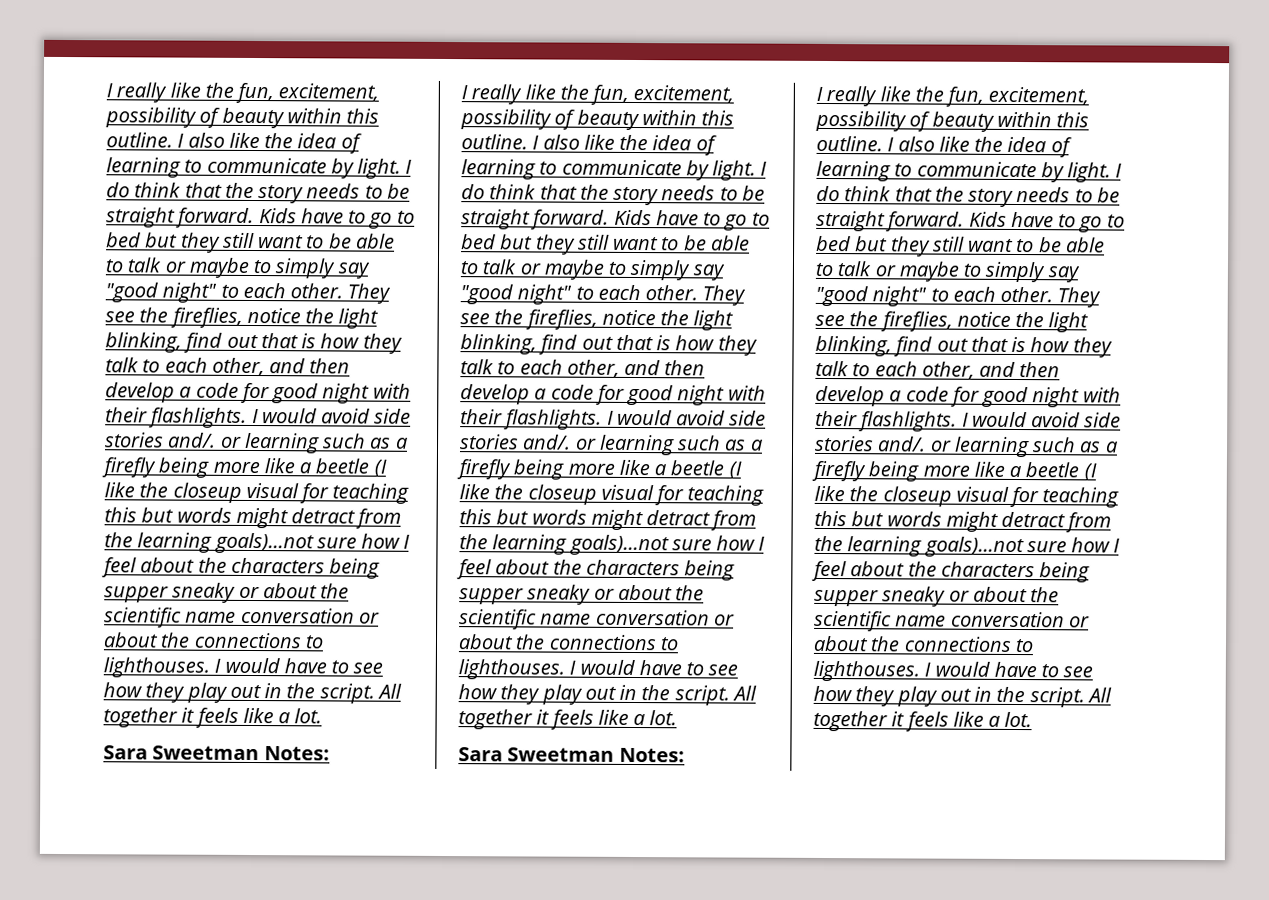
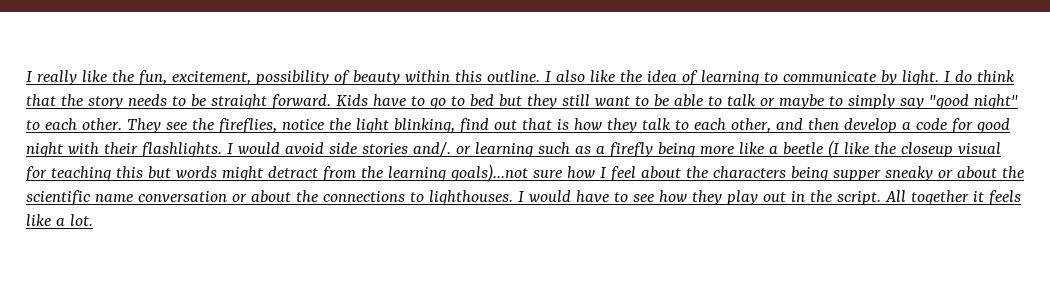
[103,745,330,761] [461,84,735,105] [460,109,735,131] [461,134,717,156] [461,159,768,181] [461,184,765,206] [461,209,770,231] [461,234,750,255] [460,259,725,281] [460,284,747,306] [460,309,735,331] [460,334,758,356] [460,359,706,378] [460,384,766,406] [460,409,767,430] [460,434,763,456] [456,459,742,480] [459,484,765,506] [459,509,757,531] [459,534,766,556] [456,559,736,581] [459,584,705,605] [459,609,735,630] [458,634,679,651] [458,659,739,680] [458,684,757,706] [458,709,678,730] [458,747,685,763] [816,86,1090,107] [815,110,1090,132] [816,135,1072,158] [816,160,1123,183] [816,185,1120,207] [816,210,1125,233] [816,235,1105,257] [815,261,1080,283] [815,285,1102,308] [815,311,1090,333] [815,335,1113,358] [815,360,1061,380] [815,385,1121,408] [815,410,1122,432] [814,435,1118,458] [811,460,1097,482] [814,485,1120,508] [814,510,1112,533] [814,535,1121,558] [811,560,1091,583] [814,586,1060,607] [814,610,1090,632] [813,635,1034,653] [813,660,1094,682] [813,685,1112,708] [813,710,1033,732] // Sara Sweetman Notes: // I really like the fun, excitement, possibility of beauty within this outline. I also like the idea of learning to communicate by light. I do think that the story needs to be straight forward. Kids have to go to bed but they still want to be able to talk or maybe to simply say "good night" to each other. They see the fireflies, notice the light blinking, find out that is how they talk to each other, and then develop a code for good night with their flashlights. I would avoid side stories and/. or learning such as a firefly being more like a beetle (I like the closeup visual for teaching this but words might detract from the learning goals)...not sure how I feel about the characters being supper sneaky or about the scientific name conversation or about the connections to lighthouses. I would have to see how they play out in the script. All together it feels like a lot. // Sara Sweetman Notes: // I really like the fun, excitement, possibility of beauty within this outline. I also like the idea of learning to communicate by light. I do think that the story needs to be straight forward. Kids have to go to bed but they still want to be able to talk or maybe to simply say "good night" to each other. They see the fireflies, notice the light blinking, find out that is how they talk to each other, and then develop a code for good night with their flashlights. I would avoid side stories and/. or learning such as a firefly being more like a beetle (I like the closeup visual for teaching this but words might detract from the learning goals)...not sure how I feel about the characters being supper sneaky or about the scientific name conversation or about the connections to lighthouses. I would have to see how they play out in the script. All together it feels like a lot. -> (93, 220) none

